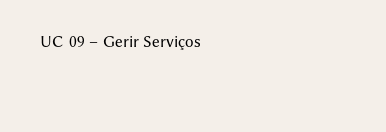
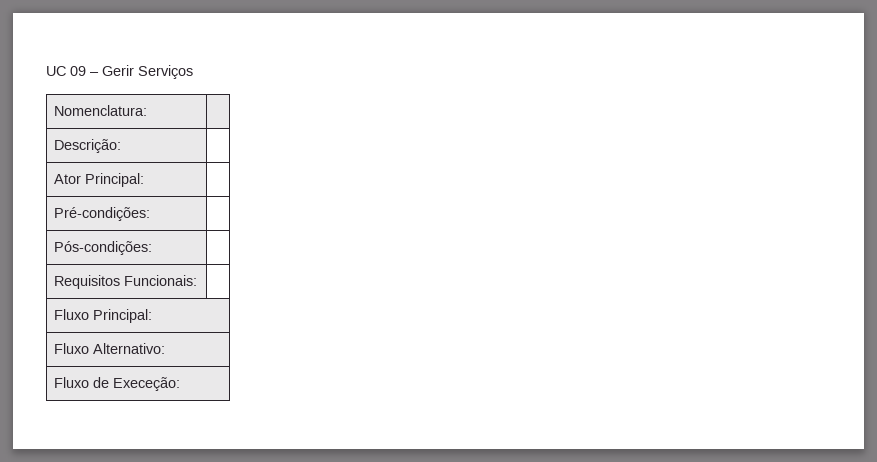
(202, 43) none -> [53,105,147,116] [53,139,121,153] [53,173,144,187] [53,207,150,221] [53,241,152,255] [53,275,197,289] [53,309,152,323] [53,343,165,354] [53,377,180,391] // Nomenclatura: | // Descrição: | // Ator Principal: | // Pré-condições: | // Pós-condições: | // Requisitos Funcionais: | // Fluxo Principal: // Fluxo Alternativo: // Fluxo de Execeção:

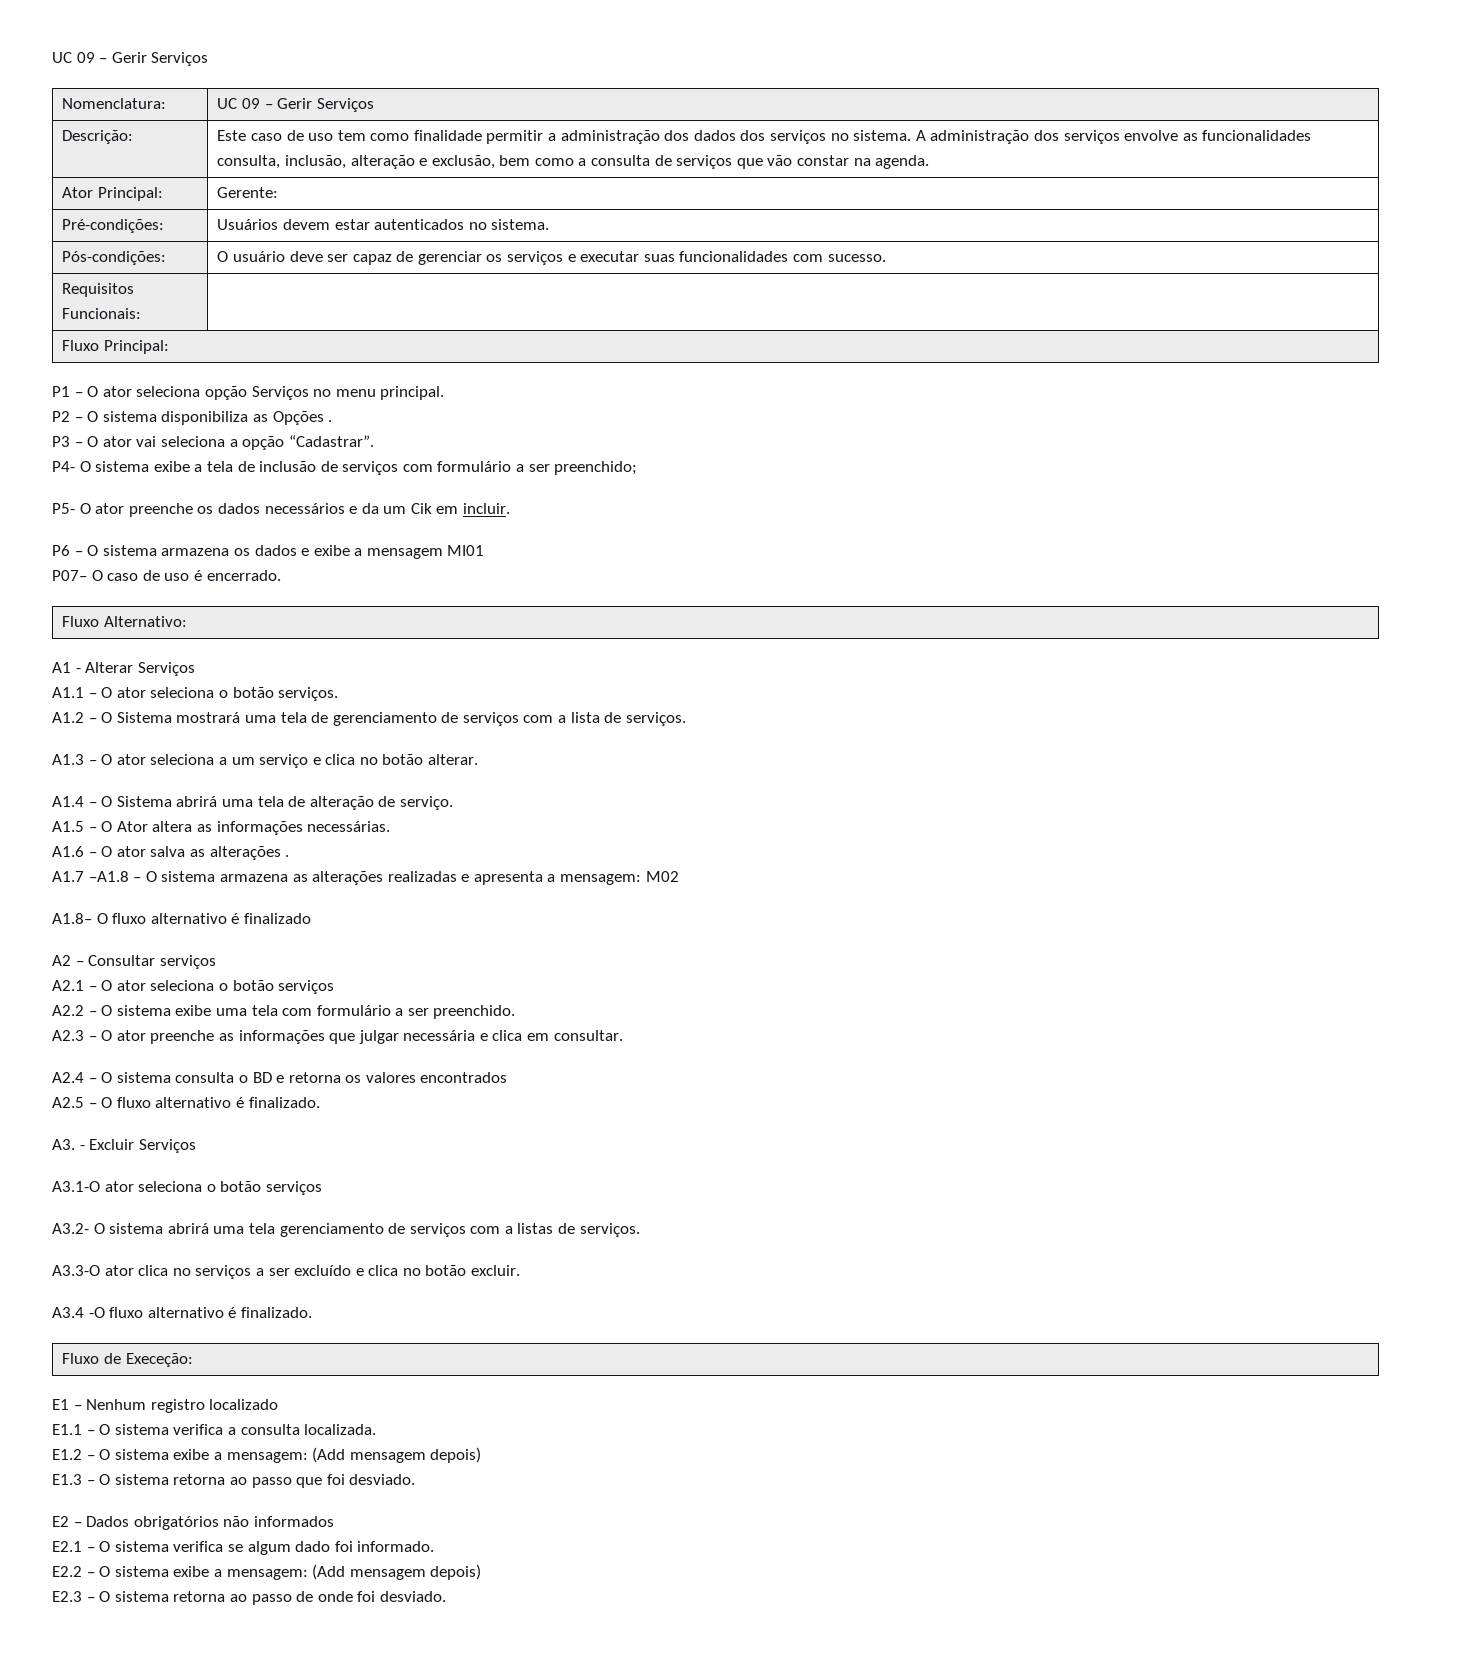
[53,139,121,153] // Descrição: | -> [217,98,374,112] [62,130,134,144] [217,130,1312,144] [217,155,930,169] UC 09 – Gerir Serviços // Descrição: | Este caso de uso tem como finalidade permitir a administração dos dados dos serviços no sistema. A administração dos serviços envolve as funcionalidades consulta, inclusão, alteração e exclusão, bem como a consulta de serviços que vão constar na agenda.
(144, 180) none -> [217,187,279,198] Gerente:
[53,241,152,255] [53,275,197,289] [53,309,152,323] [53,343,165,354] [53,377,180,391] // Pós-condições: | // Requisitos Funcionais: | // Fluxo Principal: // Fluxo Alternativo: // Fluxo de Execeção: -> [217,219,550,230] [62,251,167,265] [217,251,886,265] [62,283,135,297] [62,308,142,319] [62,340,169,354] [52,386,445,400] [52,411,333,425] [52,435,374,450] [52,461,638,475] [52,503,511,517] [52,545,485,559] [52,570,281,581] [62,616,187,627] [52,662,195,676] [52,687,339,701] [52,712,686,726] [52,754,479,768] [52,796,453,810] [52,821,391,835] [52,846,290,860] [52,871,679,885] [52,913,311,924] [52,955,216,969] [52,980,335,994] [52,1005,516,1019] [52,1030,623,1044] [52,1072,508,1083] [52,1097,320,1108] [52,1139,196,1153] [52,1181,322,1195] [52,1223,640,1237] [52,1265,521,1279] [52,1307,312,1318] [62,1353,193,1367] [52,1399,279,1413] [52,1424,377,1435] [52,1447,482,1463] [52,1474,416,1488] [52,1516,334,1530] [52,1541,435,1555] [52,1564,482,1580] [52,1591,446,1605] Usuários devem estar autenticados no sistema. // Pós-condições: | O usuário deve ser capaz de gerenciar os serviços e executar suas funcionalidades com sucesso. // Requisitos Funcionais: | // Fluxo Principal: // P1 – O ator seleciona opção Serviços no menu principal. // P2 – O sistema disponibiliza as Opções . // P3 – O ator vai seleciona a opção “Cadastrar”. // P4- O sistema exibe a tela de inclusão de serviços com formulário a ser preenchido; // P5- O ator preenche os dados necessários e da um Cik em incluir. // P6 – O sistema armazena os dados e exibe a mensagem MI01 // P07– O caso de uso é encerrado. // Fluxo Alternativo: // A1 - Alterar Serviços // A1.1 – O ator seleciona o botão serviços. // A1.2 – O Sistema mostrará uma tela de gerenciamento de serviços com a lista de serviços. // A1.3 – O ator seleciona a um serviço e clica no botão alterar. // A1.4 – O Sistema abrirá uma tela de alteração de serviço. // A1.5 – O Ator altera as informações necessárias. // A1.6 – O ator salva as alterações . // A1.7 –A1.8 – O sistema armazena as alterações realizadas e apresenta a mensagem: M02 // A1.8– O fluxo alternativo é finalizado // A2 – Consultar serviços // A2.1 – O ator seleciona o botão serviços // A2.2 – O sistema exibe uma tela com formulário a ser preenchido. // A2.3 – O ator preenche as informações que julgar necessária e clica em consultar. // A2.4 – O sistema consulta o BD e retorna os valores encontrados // A2.5 – O fluxo alternativo é finalizado. // A3. - Excluir Serviços // A3.1-O ator seleciona o botão serviços // A3.2- O sistema abrirá uma tela gerenciamento de serviços com a listas de serviços. // A3.3-O ator clica no serviços a ser excluído e clica no botão excluir. // A3.4 -O fluxo alternativo é finalizado. // Fluxo de Execeção: // E1 – Nenhum registro localizado // E1.1 – O sistema verifica a consulta localizada. // E1.2 – O sistema exibe a mensagem: (Add mensagem depois) // E1.3 – O sistema retorna ao passo que foi desviado. // E2 – Dados obrigatórios não informados // E2.1 – O sistema verifica se algum dado foi informado. // E2.2 – O sistema exibe a mensagem: (Add mensagem depois) // E2.3 – O sistema retorna ao passo de onde foi desviado.

